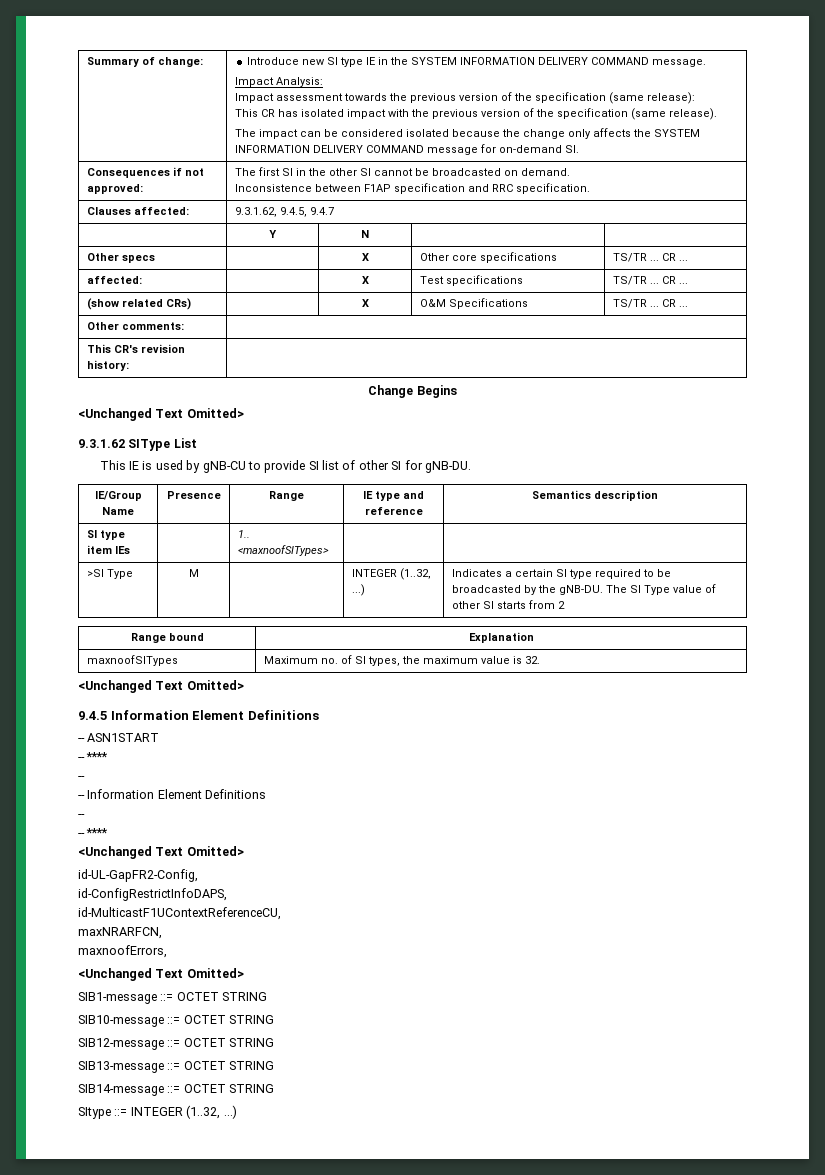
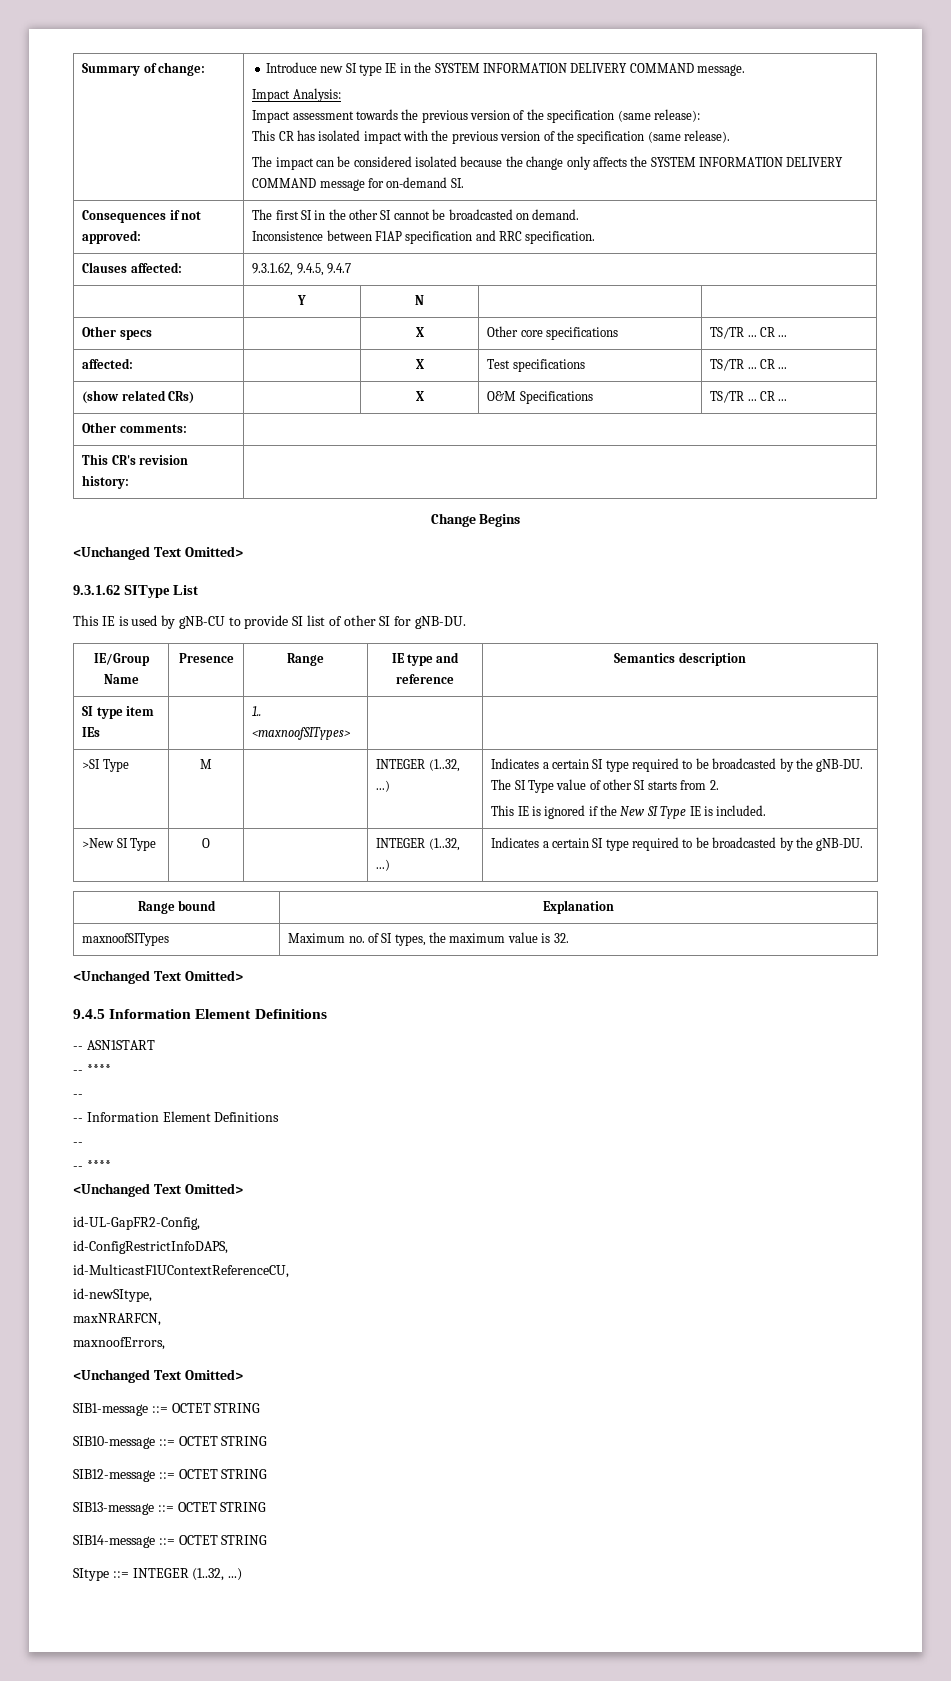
[557,601,565,609] 2 -> [709,780,719,790] [491,805,767,819] [82,838,156,851] [202,838,210,848] [376,838,460,851] [376,859,391,871] [491,837,864,851] 2. // This IE is ignored if the New SI Type IE is included. // >New SI Type | O | | INTEGER (1..32, ...) | Indicates a certain SI type required to be broadcasted by the gNB-DU.
(281, 913) none -> [73,1288,152,1302] // id-newSItype,

